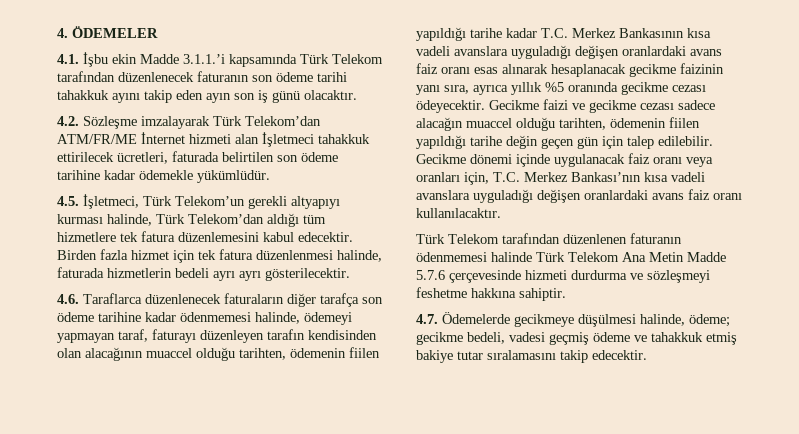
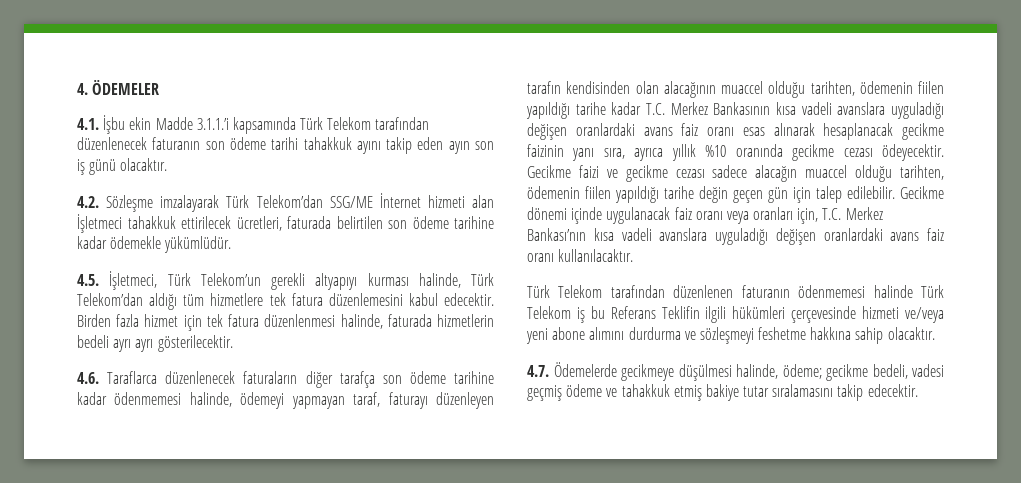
[57,134,137,144] ATM/FR/ME -> [329,196,373,208] SSG/ME
[545,82,564,92] %5 -> [705,145,727,157] %10
[622,252,726,262] [416,270,567,283] Ana Metin Madde 5.7.6 çerçevesinde hizmeti -> [576,306,944,323] [526,327,625,344] iş bu Referans Teklifin ilgili hükümleri çerçevesinde hizmeti ve/veya yeni abone alımını
[519,288,566,301] sahiptir. -> [855,327,935,344] sahip olacaktır.

